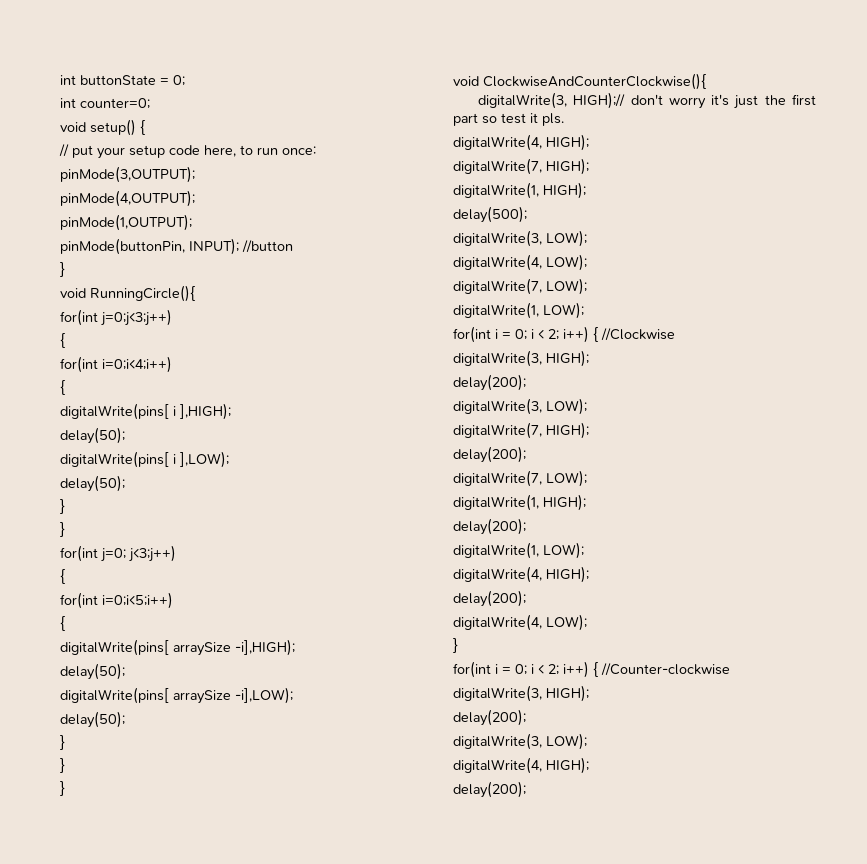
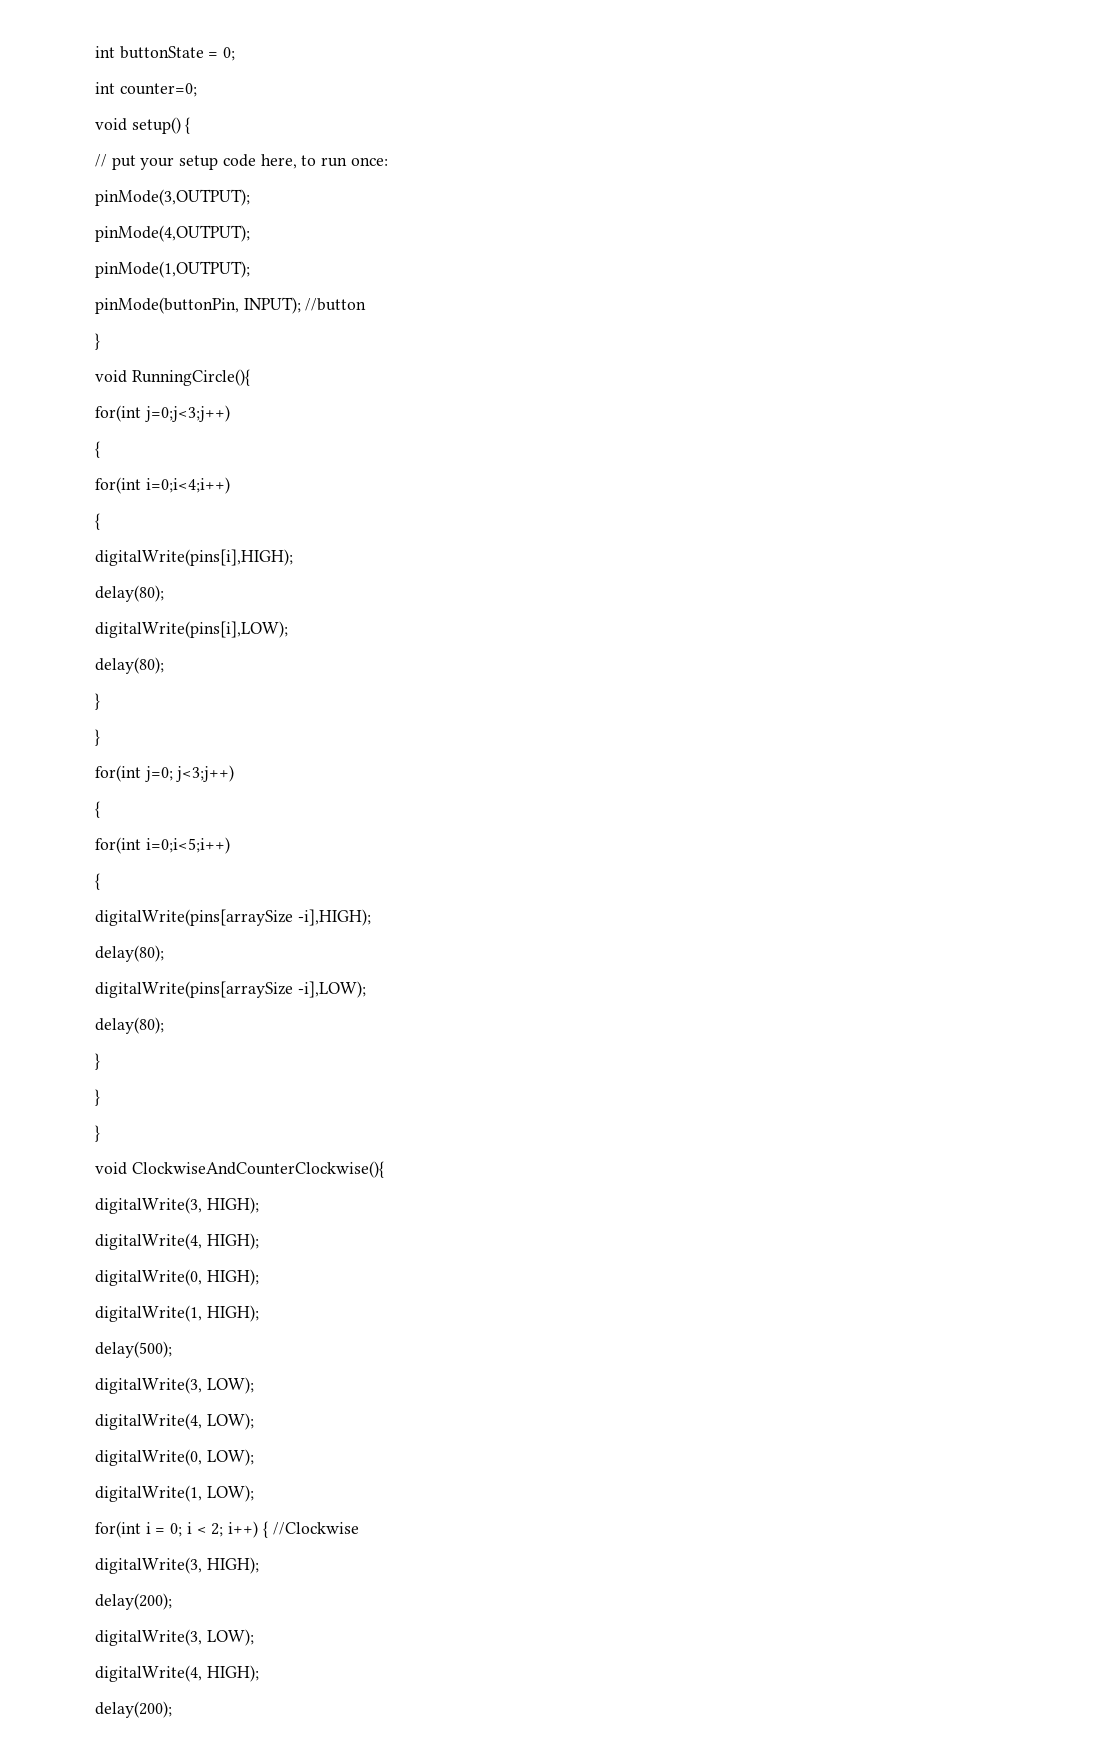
[60,403,231,420] [60,427,125,444] [60,451,229,468] [60,475,125,492] digitalWrite(pins[ i ],HIGH); // delay(50); // digitalWrite(pins[ i ],LOW); // delay(50); -> [95,549,293,566] [95,585,164,602] [95,621,288,638] [95,657,164,674] digitalWrite(pins[i],HIGH); // delay(80); // digitalWrite(pins[i],LOW); // delay(80);
[60,639,231,656] digitalWrite(pins[ arraySize -> [95,909,293,926] digitalWrite(pins[arraySize
[60,663,125,680] [60,687,231,704] delay(50); // digitalWrite(pins[ arraySize -> [95,945,164,962] [95,981,293,998] delay(80); // digitalWrite(pins[arraySize
[60,711,125,728] delay(50); -> [95,1017,164,1034] delay(80);
[573,92,816,109] [453,113,564,126] [453,134,589,151] [453,158,542,175] HIGH);// don't worry it's just the first part so test it pls. // digitalWrite(4, HIGH); // digitalWrite(7, -> [206,1197,259,1214] [95,1233,259,1250] [95,1269,202,1286] HIGH); // digitalWrite(4, HIGH); // digitalWrite(0,
[453,278,542,295] digitalWrite(7, -> [95,1449,202,1466] digitalWrite(0,
[453,422,589,439] [453,446,526,463] [453,470,587,487] [453,494,586,511] [453,518,526,535] [453,542,584,559] [453,566,589,583] [453,590,526,607] [453,614,587,631] [453,638,458,653] [453,661,730,678] [453,685,589,702] [453,709,526,726] [453,733,587,750] // digitalWrite(7, HIGH); // delay(200); // digitalWrite(7, LOW); // digitalWrite(1, HIGH); // delay(200); // digitalWrite(1, LOW); // digitalWrite(4, HIGH); // delay(200); // digitalWrite(4, LOW); // } // for(int i = 0; i < 2; i++) { //Counter-clockwise // digitalWrite(3, HIGH); // delay(200); // digitalWrite(3, LOW); -> (254, 1637) none

